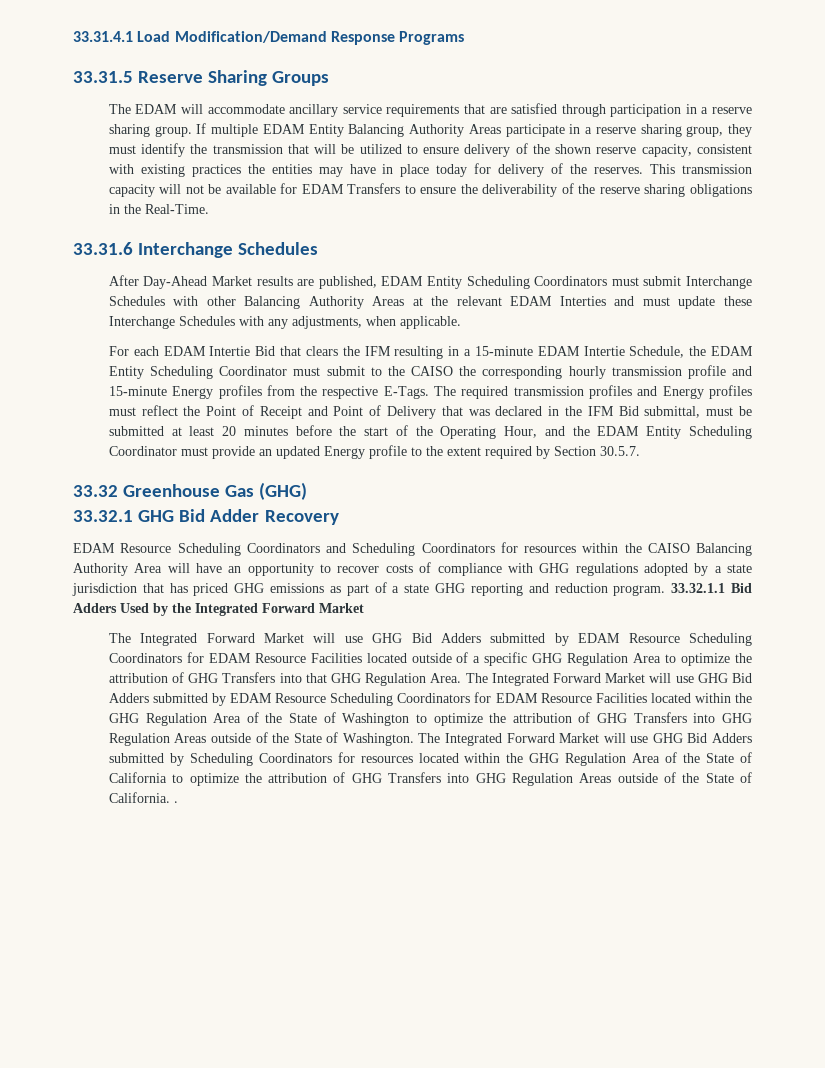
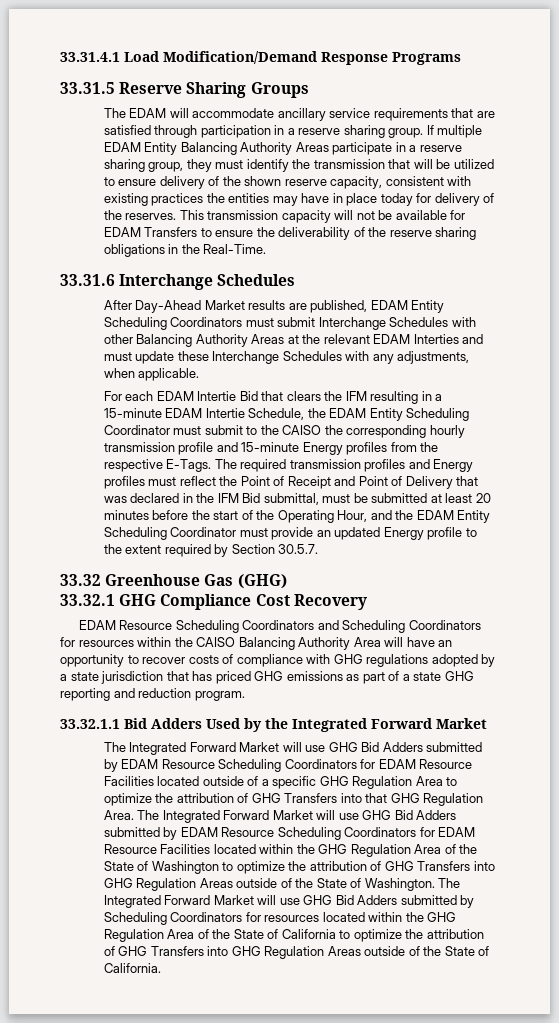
[179,509,260,522] Bid Adder -> [160,594,290,610] Compliance Cost
(666, 590) none -> (245, 696) //
[173,801,178,803] . -> (161, 968) none

